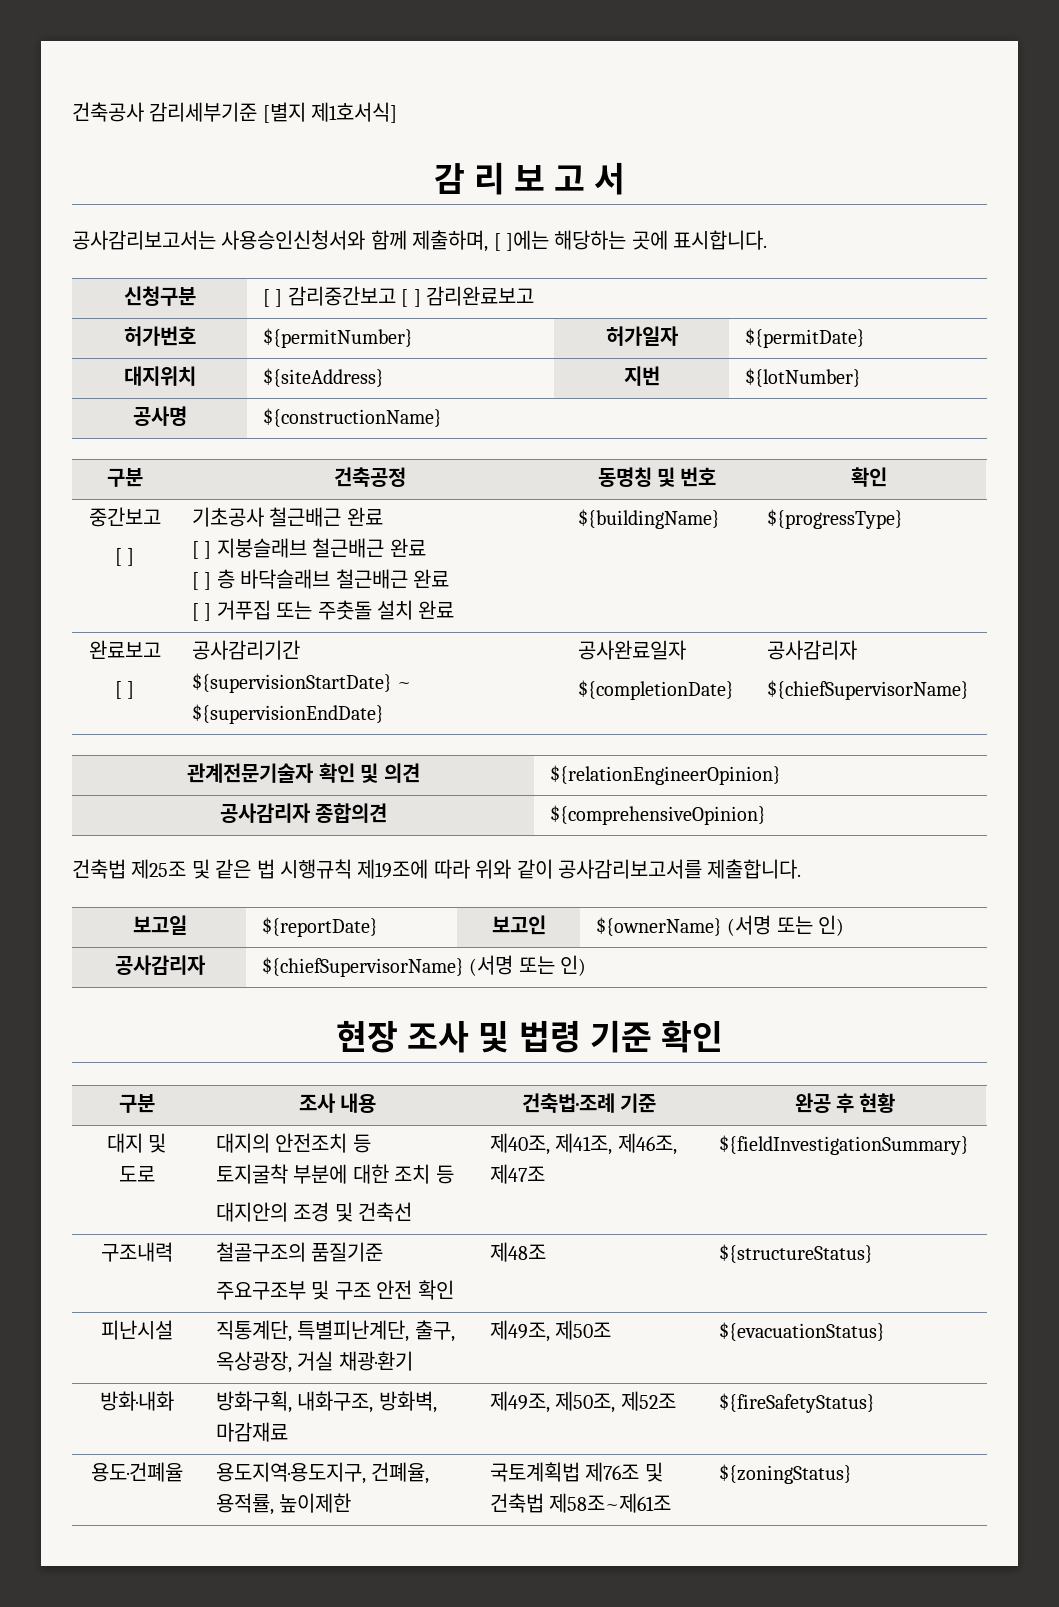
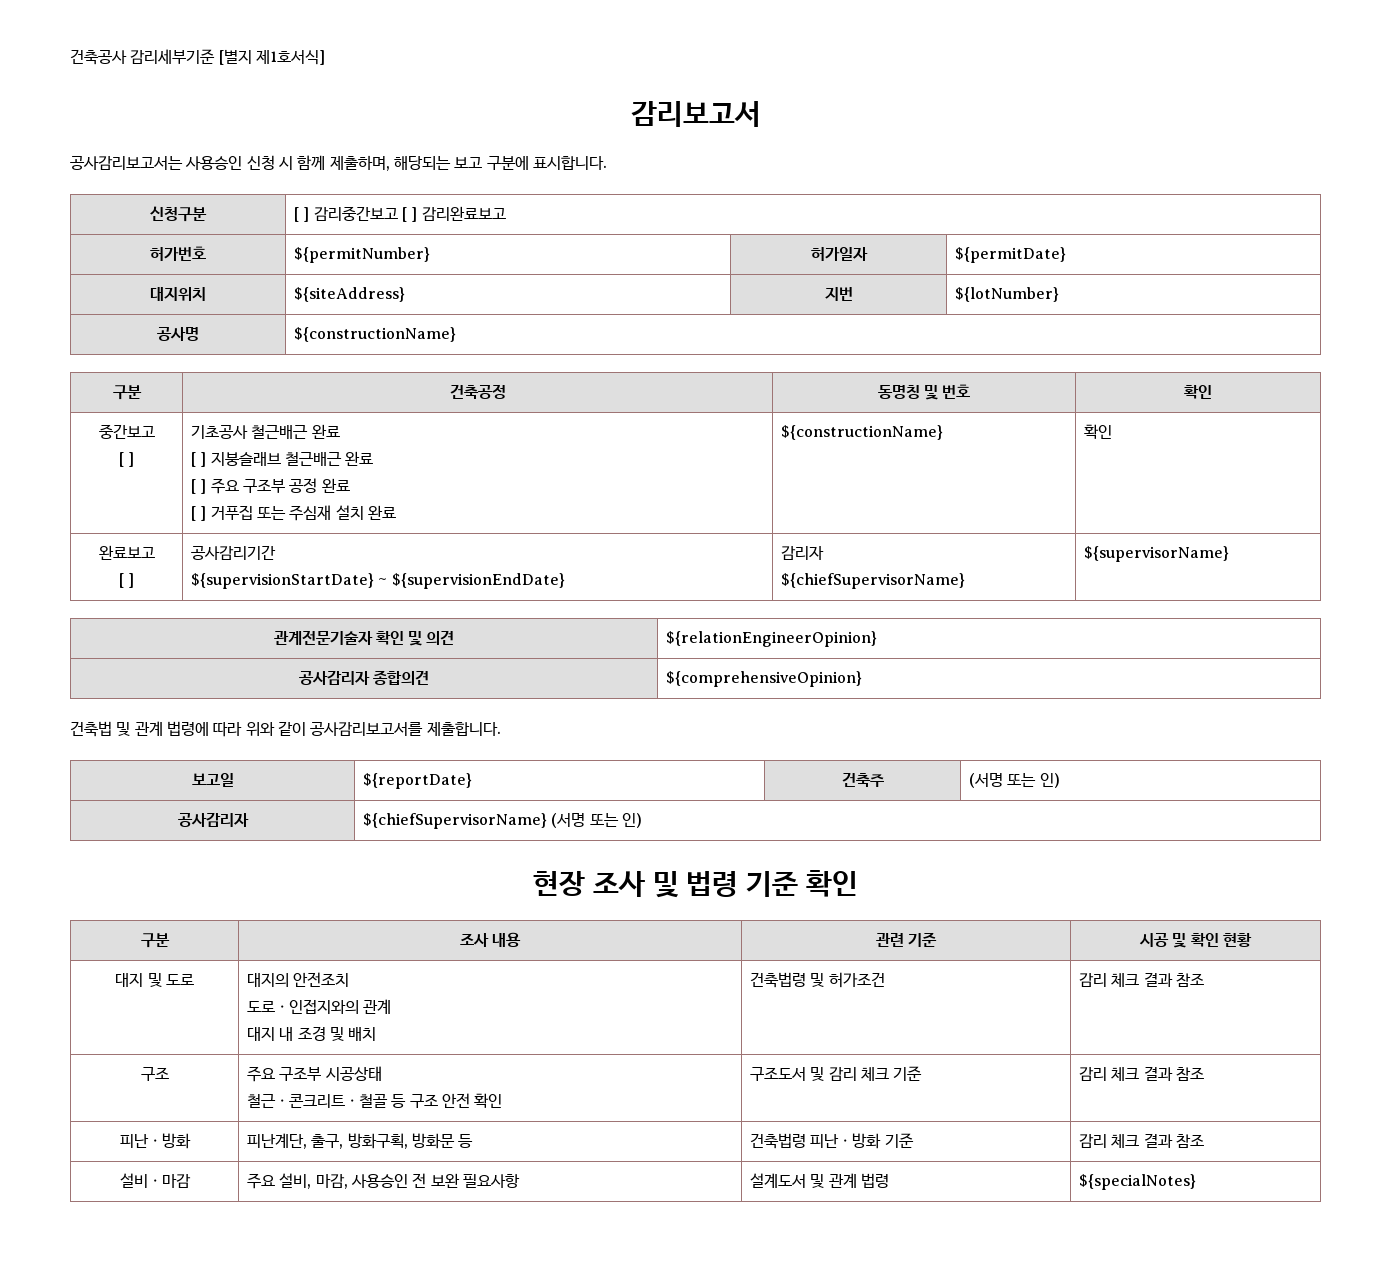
[433,162,626,195] [72,230,668,252] 감 리 보 고 서 // 공사감리보고서는 사용승인신청서와 함께 제출하며, [ ]에는 해당하는 곳에 -> [630,101,761,127] [70,155,529,171] 감리보고서 // 공사감리보고서는 사용승인 신청 시 함께 제출하며, 해당되는 보고 구분에
[216,569,408,589] 층 바닥슬래브 철근배근 -> [210,478,318,494] 주요 구조부 공정
[317,600,372,620] 주춧돌 -> [289,505,332,521] 주심재
[577,509,720,529] [766,509,903,529] ${buildingName} | ${progressType} -> [781,425,944,440] [1084,424,1113,439] ${constructionName} | 확인
[577,640,686,660] [577,680,734,700] [766,640,857,660] [766,680,969,700] 공사완료일자 // ${completionDate} | 공사감리자 // ${chiefSupervisorName} -> [781,546,825,560] [781,573,966,589] [1084,546,1230,562] 감리자 // ${chiefSupervisorName} | ${supervisorName}
[131,859,429,879] 제25조 및 같은 법 시행규칙 제19조에 -> [116,721,209,736] 및 관계 법령에
[492,915,546,935] [595,917,722,936] 보고인 | ${ownerName} -> [841,772,884,787] 건축주 |
[521,1093,657,1113] [794,1093,854,1113] 건축법·조례 기준 | 완공 후 -> [875,932,938,947] [1139,933,1219,948] 관련 기준 | 시공 및 확인
[352,1134,371,1153] [215,1164,454,1184] [215,1202,413,1222] [489,1133,677,1155] [489,1164,545,1184] [718,1135,969,1155] [100,1242,173,1262] [215,1242,384,1262] [215,1280,454,1300] [489,1242,546,1262] [718,1244,873,1263] [100,1320,173,1340] [215,1320,455,1342] [215,1351,413,1373] [489,1320,612,1342] [718,1322,885,1341] [99,1391,174,1411] [215,1391,437,1413] [215,1422,288,1442] [489,1391,676,1413] [718,1393,875,1413] [90,1462,183,1482] [215,1462,430,1484] [215,1493,352,1515] [489,1462,663,1482] [489,1493,672,1513] [718,1464,852,1484] 등 // 토지굴착 부분에 대한 조치 등 // 대지안의 조경 및 건축선 | 제40조, 제41조, 제46조, 제47조 | ${fieldInvestigationSummary} // 구조내력 | 철골구조의 품질기준 // 주요구조부 및 구조 안전 확인 | 제48조 | ${structureStatus} // 피난시설 | 직통계단, 특별피난계단, 출구, 옥상광장, 거실 채광·환기 | 제49조, 제50조 | ${evacuationStatus} // 방화·내화 | 방화구획, 내화구조, 방화벽, 마감재료 | 제49조, 제50조, 제52조 | ${fireSafetyStatus} // 용도·건폐율 | 용도지역·용도지구, 건폐율, 용적률, 높이제한 | 국토계획법 제76조 및 건축법 제58조~제61조 | ${zoningStatus} -> [247,999,392,1014] [247,1026,377,1041] [750,972,885,988] [1079,972,1205,987] [140,1067,169,1081] [247,1066,382,1082] [247,1093,503,1108] [750,1066,923,1081] [1079,1066,1205,1081] [119,1133,191,1149] [247,1133,474,1149] [750,1133,914,1149] [1079,1133,1205,1148] [119,1173,191,1188] [247,1173,520,1189] [750,1173,890,1188] [1079,1174,1197,1190] // 도로ㆍ인접지와의 관계 // 대지 내 조경 및 배치 | 건축법령 및 허가조건 | 감리 체크 결과 참조 // 구조 | 주요 구조부 시공상태 // 철근ㆍ콘크리트ㆍ철골 등 구조 안전 확인 | 구조도서 및 감리 체크 기준 | 감리 체크 결과 참조 // 피난ㆍ방화 | 피난계단, 출구, 방화구획, 방화문 등 | 건축법령 피난ㆍ방화 기준 | 감리 체크 결과 참조 // 설비ㆍ마감 | 주요 설비, 마감, 사용승인 전 보완 필요사항 | 설계도서 및 관계 법령 | ${specialNotes}

